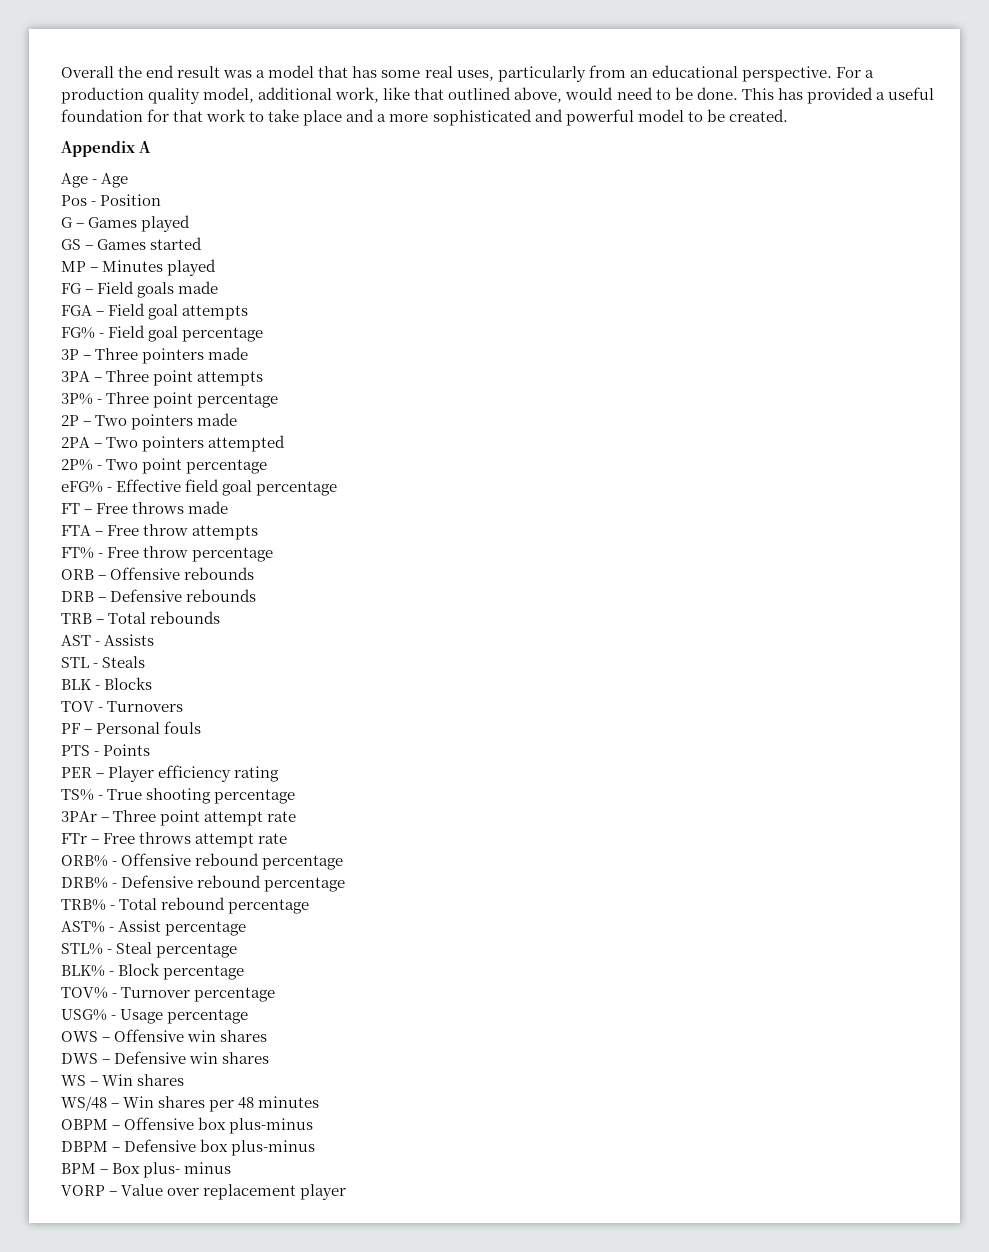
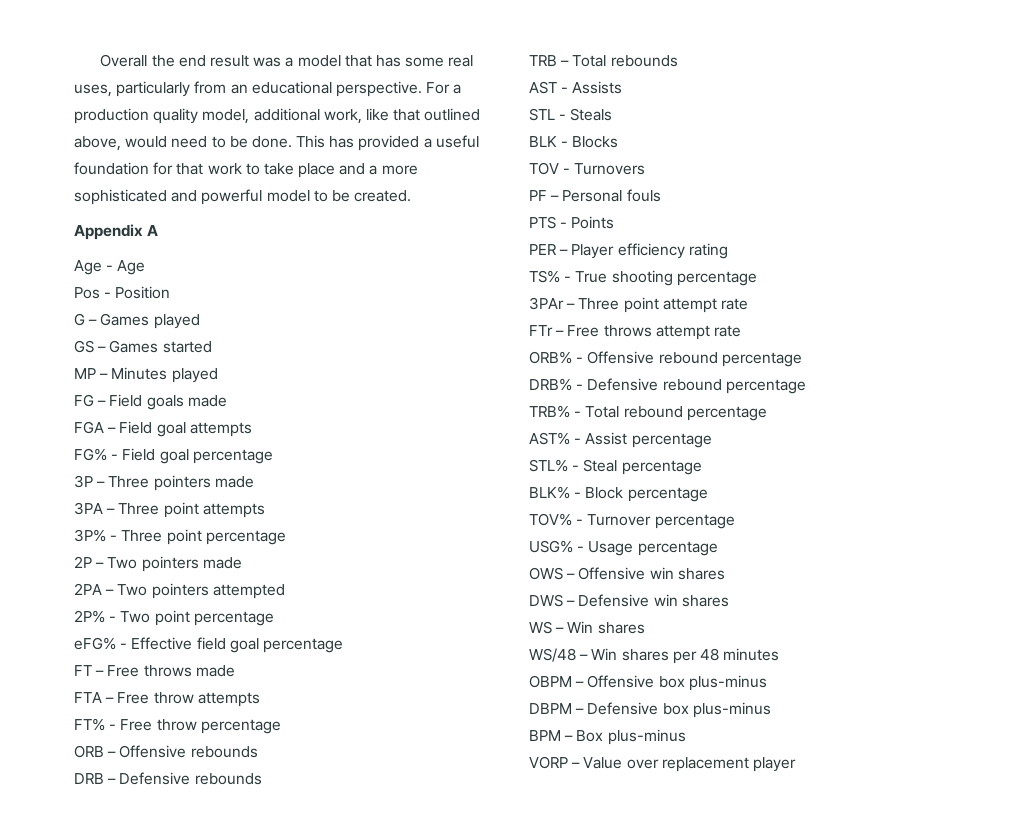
[143,1162,232,1178] plus- minus -> [607,729,686,745] plus-minus

